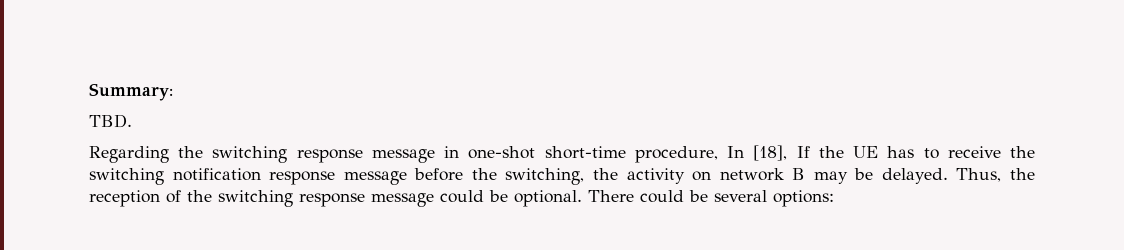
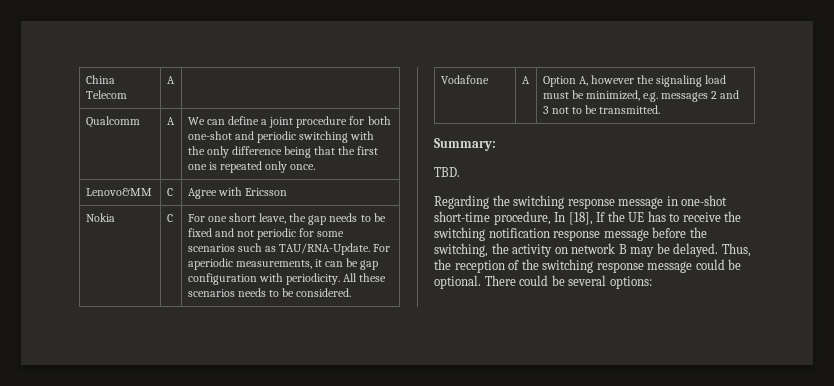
(89, 92) none -> [85,75,115,84] [85,90,127,99] [166,76,175,84] [85,116,140,128] [166,117,175,125] [187,116,391,128] [187,131,375,143] [187,146,379,158] [187,161,316,173] [85,188,152,196] [166,188,173,196] [187,187,288,199] [85,213,115,222] [166,214,173,222] [187,213,386,225] [187,228,345,240] [187,243,391,255] [187,258,379,270] [187,273,387,285] [187,288,352,297] [440,75,489,84] [521,76,530,84] [542,75,727,87] [542,90,740,102] [542,105,661,114] China Telecom | A | // Qualcomm | A | We can define a joint procedure for both one-shot and periodic switching with the only difference being that the first one is repeated only once. // Lenovo&MM | C | Agree with Ericsson // Nokia | C | For one short leave, the gap needs to be fixed and not periodic for some scenarios such as TAU/RNA-Update. For aperiodic measurements, it can be gap configuration with periodicity. All these scenarios needs to be considered. // Vodafone | A | Option A, however the signaling load must be minimized, e.g. messages 2 and 3 not to be transmitted. //

